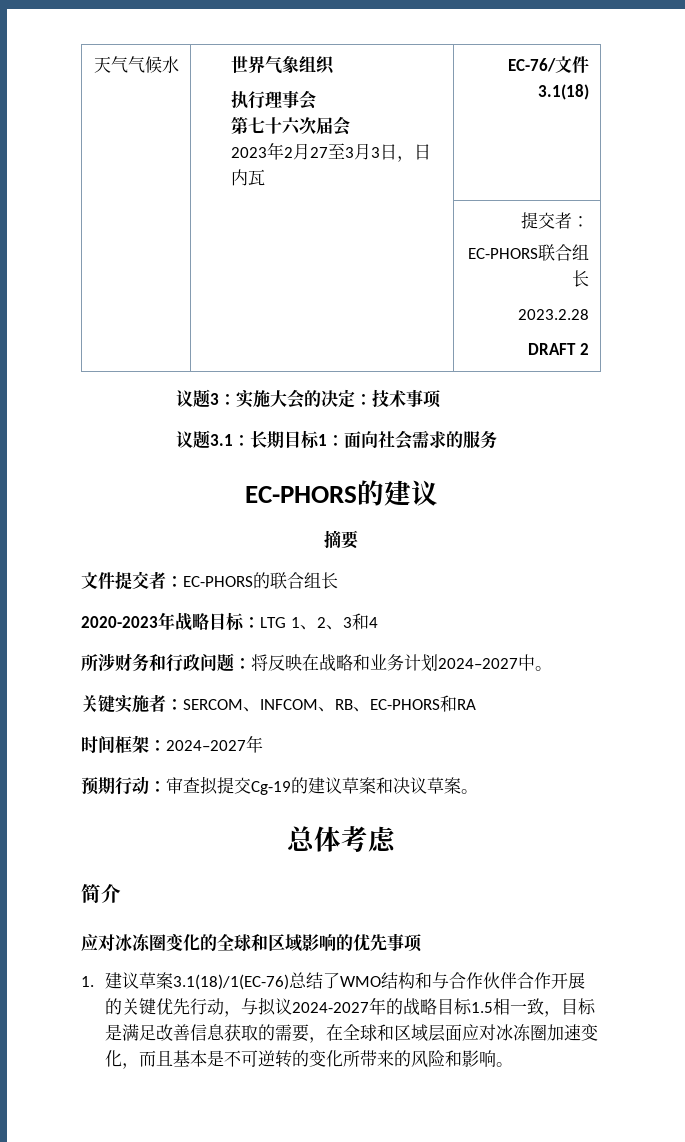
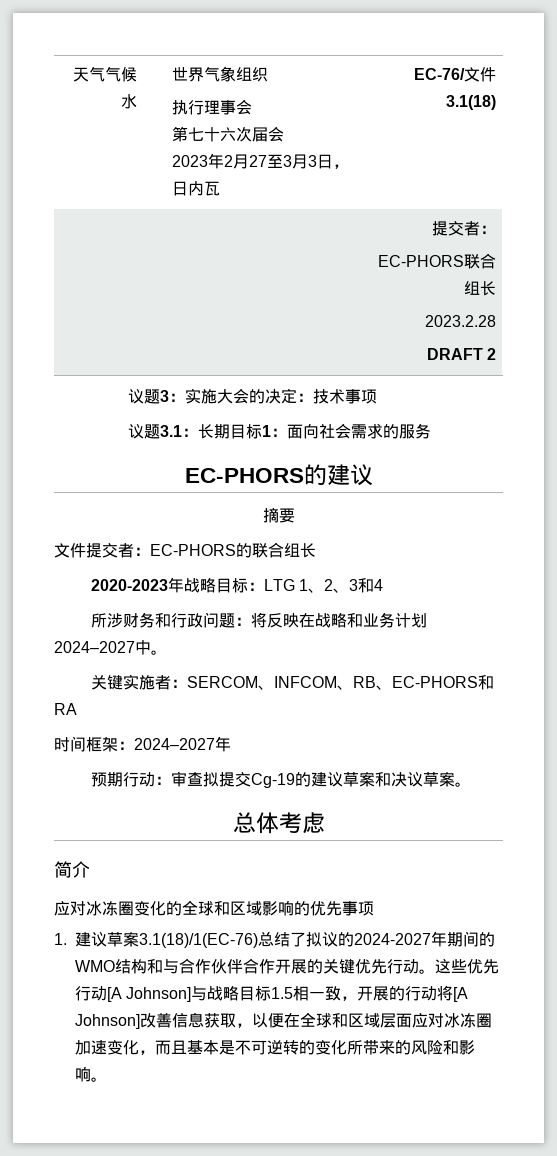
(340, 980) none -> [306,931,495,947] 拟议的2024-2027年期间的
[223,997,403,1017] ，与拟议2024-2027年的 -> [419,959,499,974] [75,986,208,1002] 。这些优先行动[A Johnson]与
[560,998,596,1015] [104,1024,156,1041] 目标是满足 -> [357,985,469,1002] [75,1014,140,1029] 开展的行动将[A Johnson]
[257,1024,326,1043] 的需要， -> [236,1013,284,1028] ，以便

